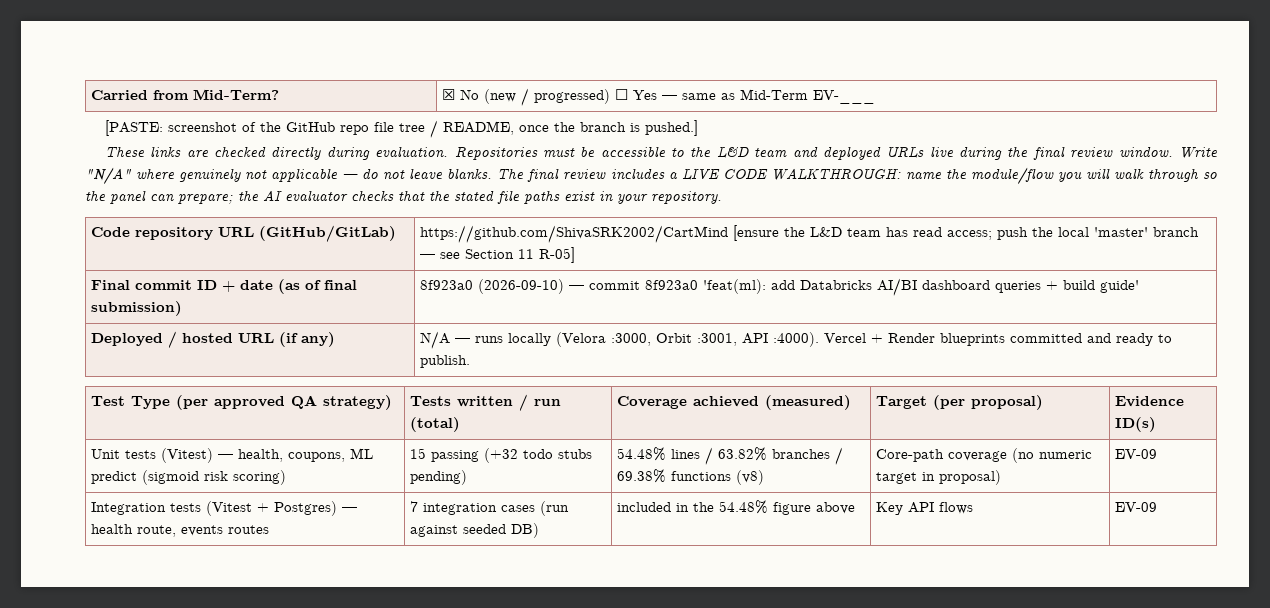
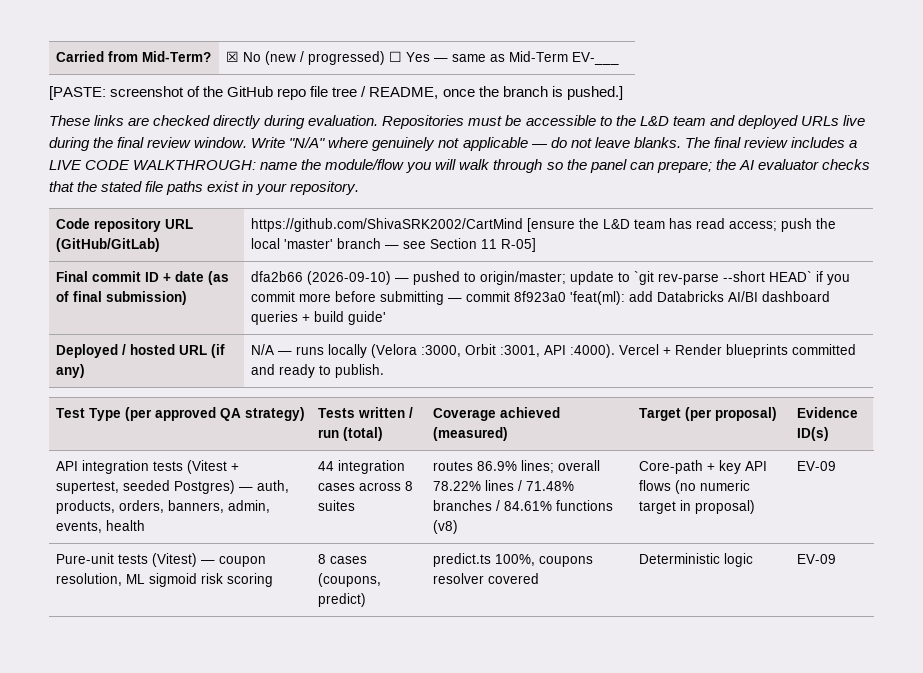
[419,280,473,290] 8f923a0 -> [250,271,303,282] dfa2b66
(584, 287) none -> [412,271,850,285] [250,291,462,305] pushed to origin/master; update to `git rev-parse --short HEAD` if you commit more before submitting —
[90,448,373,463] [90,470,286,485] [409,448,592,463] [409,470,467,485] [616,447,666,461] Unit tests (Vitest) — health, coupons, ML predict (sigmoid risk scoring) | 15 passing (+32 todo stubs pending) | 54.48% -> [55,460,239,474] [55,480,289,494] [55,500,270,514] [55,520,145,533] [317,460,405,474] [317,481,413,491] [317,500,355,511] [432,460,600,473] [432,481,481,491] API integration tests (Vitest + supertest, seeded Postgres) — auth, products, orders, banners, admin, events, health | 44 integration cases across 8 suites | routes 86.9% lines; overall 78.22%
[717,447,767,461] 63.82% -> [525,481,574,491] 71.48%
[616,469,666,483] 69.38% -> [503,501,552,511] 84.61%
[947,451,1007,462] coverage -> [706,460,767,474] [638,480,671,491] + key API flows
[90,501,357,516] [90,524,269,537] [409,501,569,516] [409,523,539,538] [616,500,855,515] [875,502,973,515] Integration tests (Vitest + Postgres) — health route, events routes | 7 integration cases (run against seeded DB) | included in the 54.48% figure above | Key API flows -> [55,553,266,567] [55,573,273,587] [317,554,367,564] [317,573,381,587] [317,593,366,607] [432,553,593,567] [432,573,539,584] [638,553,753,567] Pure-unit tests (Vitest) — coupon resolution, ML sigmoid risk scoring | 8 cases (coupons, predict) | predict.ts 100%, coupons resolver covered | Deterministic logic

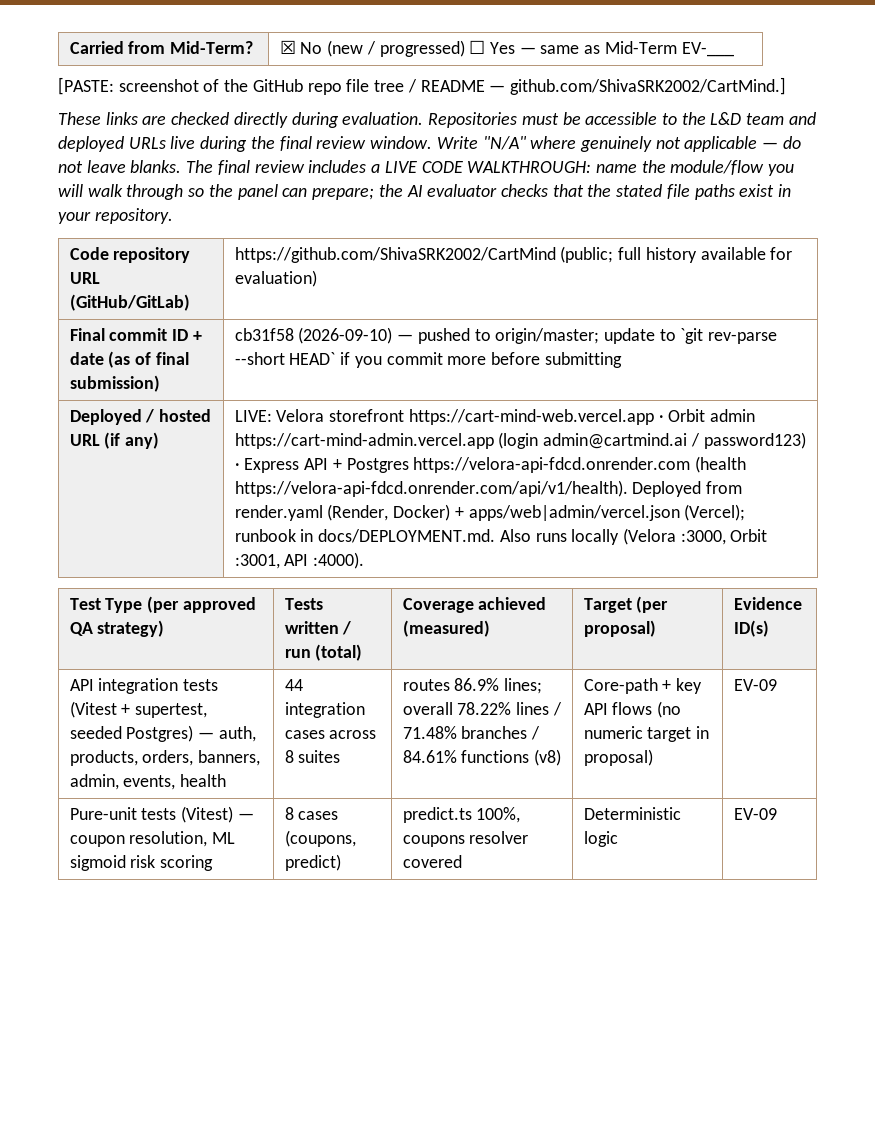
[369,86,623,100] README, once the branch is pushed.] -> [420,77,786,95] README — github.com/ShivaSRK2002/CartMind.]
[526,218,836,232] [250,238,536,252] [ensure the L&D team has read access; push the local 'master' branch — see Section 11 R-05] -> [560,246,793,263] [234,270,317,287] (public; full history available for evaluation)
[250,271,303,282] dfa2b66 -> [234,328,294,341] cb31f58
[447,291,830,305] [250,311,386,325] — commit 8f923a0 'feat(ml): add Databricks AI/BI dashboard queries + build guide' -> (622, 360) none
[250,344,292,355] N/A — -> [234,409,756,425] [234,432,806,449] [234,456,747,473] [234,480,743,497] [234,504,746,521] [234,529,531,543] LIVE: Velora storefront https://cart-mind-web.vercel.app · Orbit admin https://cart-mind-admin.vercel.app (login admin@cartmind.ai / password123) · Express API + Postgres https://velora-api-fdcd.onrender.com (health https://velora-api-fdcd.onrender.com/api/v1/health). Deployed from render.yaml (Render, Docker) + apps/web|admin/vercel.json (Vercel); runbook in docs/DEPLOYMENT.md. Also
[618,344,856,358] [250,364,384,378] Vercel + Render blueprints committed and ready to publish. -> (365, 560) none

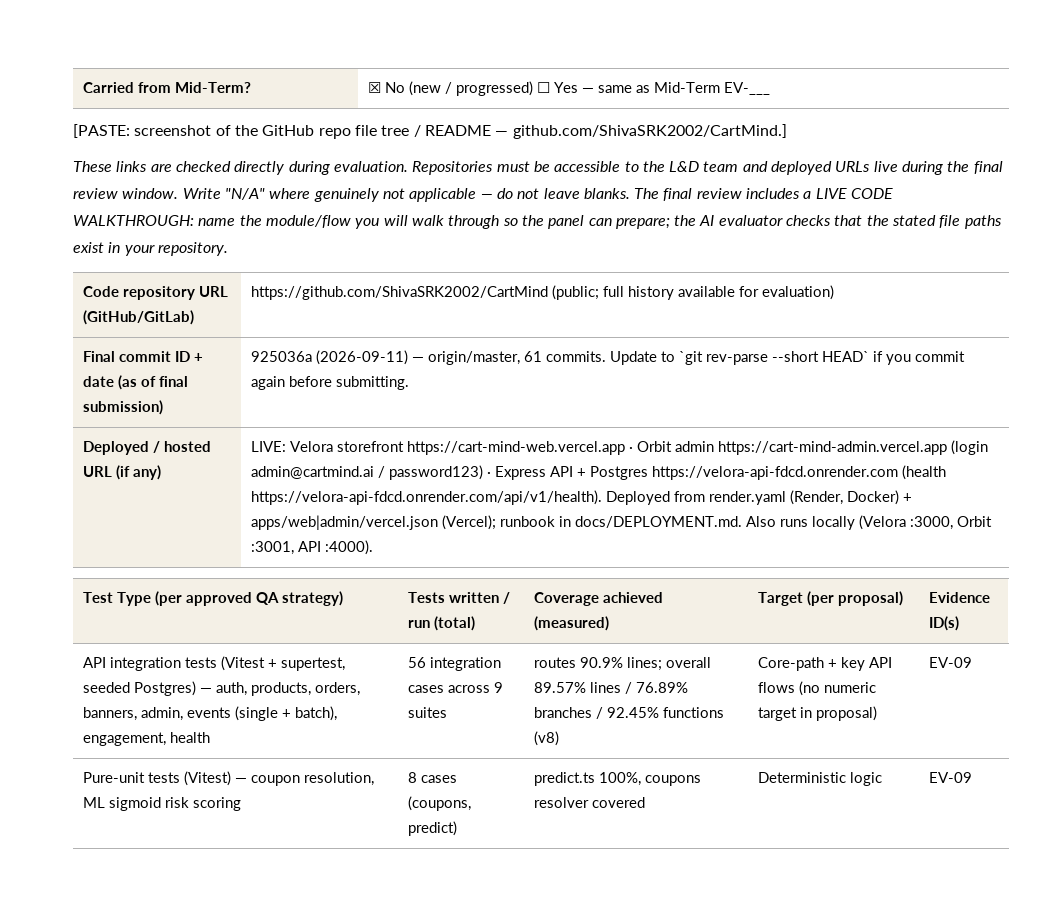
[234,327,656,344] cb31f58 (2026-09-10) — pushed to origin/master; update -> [250,350,657,365] 925036a (2026-09-11) — origin/master, 61 commits. Update
[447,352,622,368] more before submitting -> [250,376,409,390] again before submitting.
[123,775,176,790] events, -> [186,706,337,721] [82,732,166,746] events (single + batch), engagement,
[284,679,303,691] 44 -> [407,657,426,668] 56
[284,750,294,763] 8 -> [493,682,503,693] 9
[454,678,500,691] 86.9% -> [579,657,623,668] 90.9%
[457,702,512,715] 78.22% -> [533,682,586,693] 89.57%
[402,726,457,739] 71.48% -> [635,682,688,693] 76.89%
[402,750,457,763] 84.61% -> [606,707,659,718] 92.45%

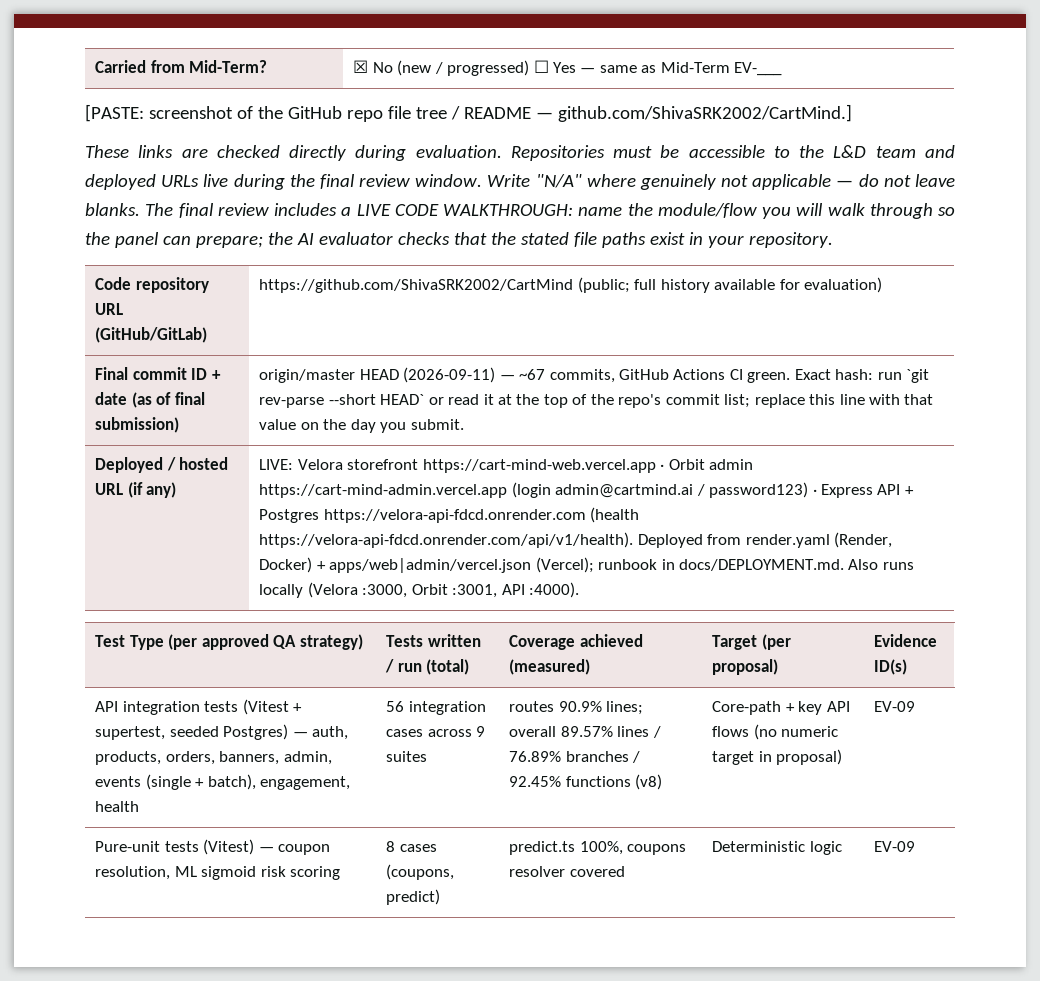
[250,350,965,365] [250,376,409,390] 925036a (2026-09-11) — origin/master, 61 commits. Update to `git rev-parse --short HEAD` if you commit again before submitting. -> [259,367,930,383] [259,394,934,408] [259,419,464,433] origin/master HEAD (2026-09-11) — ~67 commits, GitHub Actions CI green. Exact hash: run `git rev-parse --short HEAD` or read it at the top of the repo's commit list; replace this line with that value on the day you submit.

